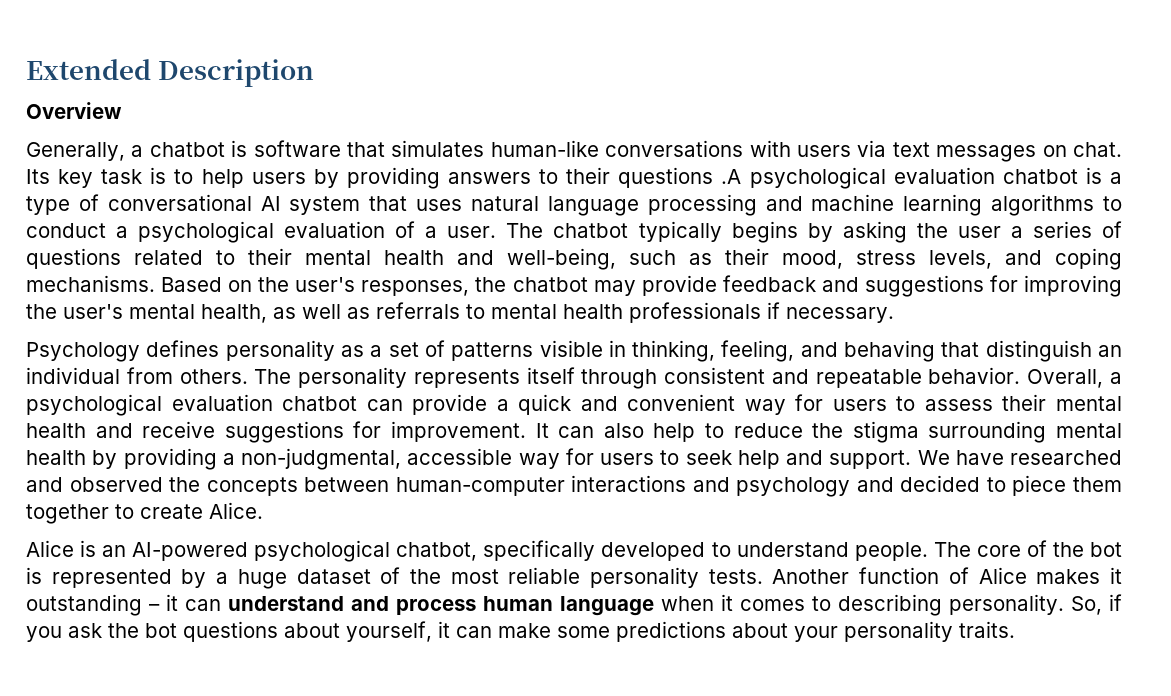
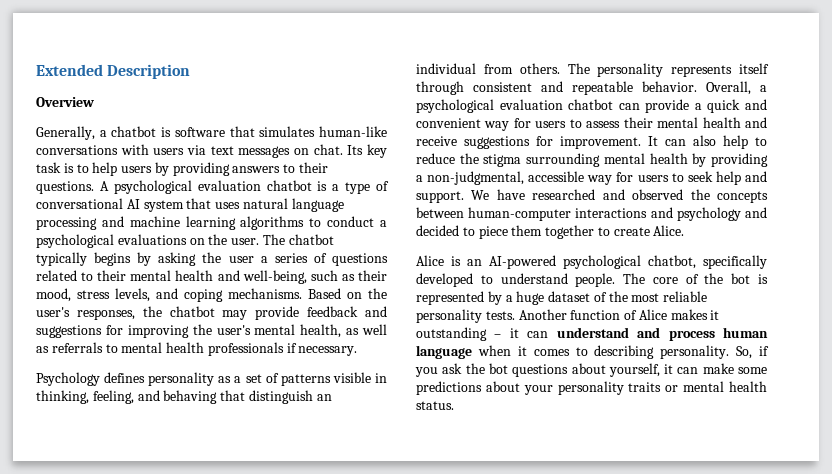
[618,167,742,188] questions .A -> [36,181,109,194] questions. A
[284,221,438,238] evaluation of a -> [117,234,228,245] evaluations on the
[959,621,1015,638] traits. -> [628,381,767,392] [416,401,454,410] traits or mental health status.

